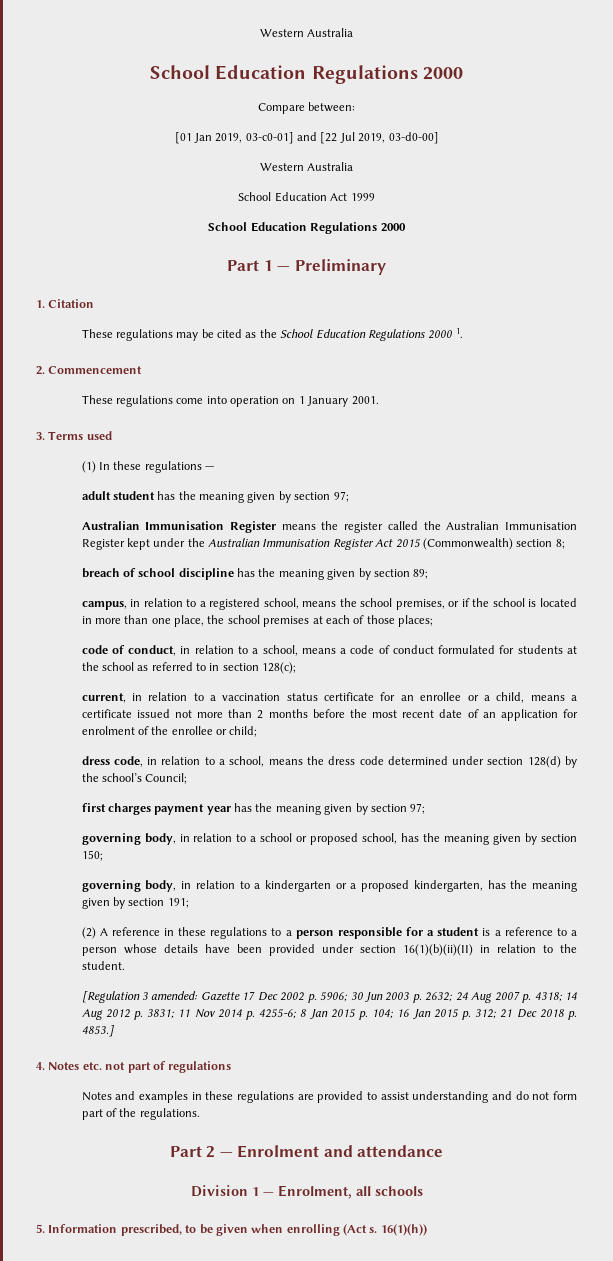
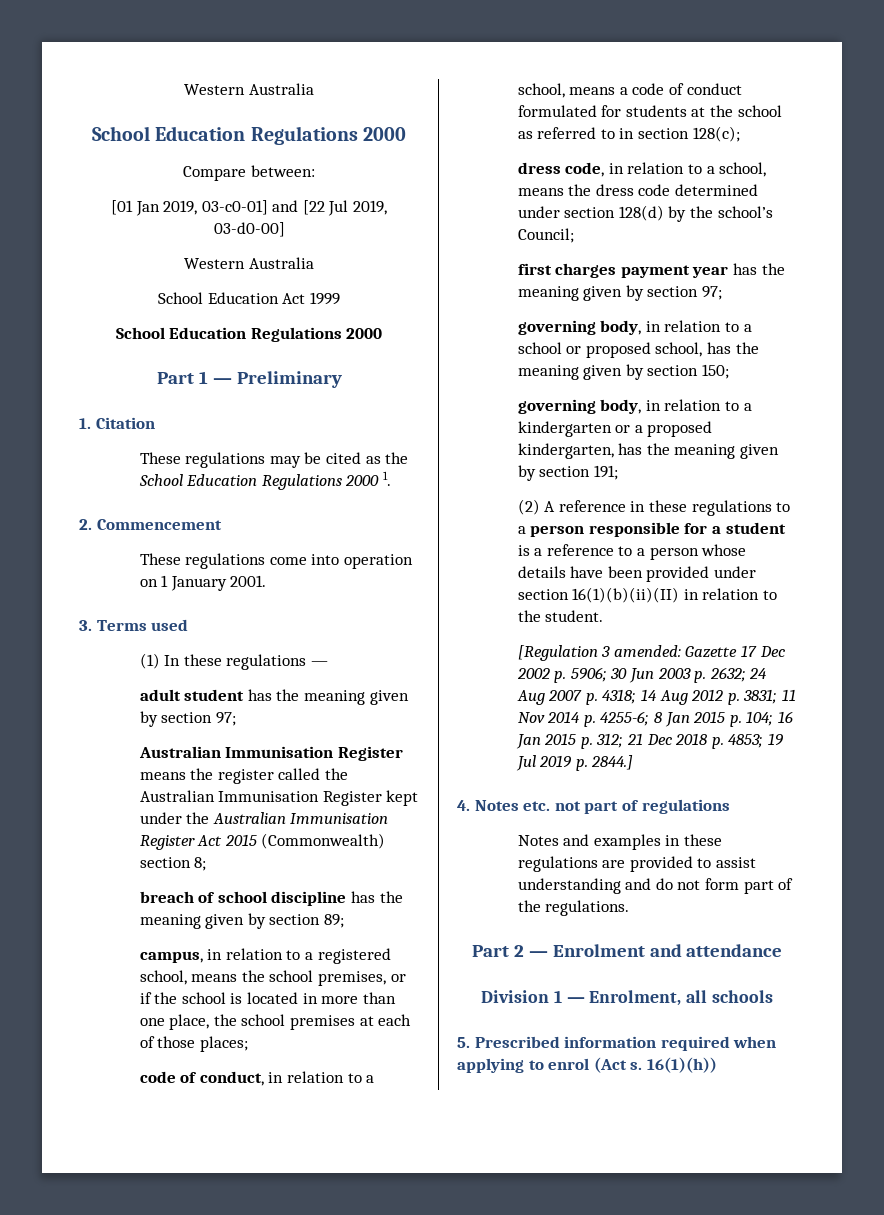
[81,692,577,703] [81,709,578,721] [81,726,258,737] // current, in relation to a vaccination status certificate for an enrollee or a child, means a certificate issued not more than 2 months before the most recent date of an application for enrolment of the enrollee or child; -> (740, 134) none
[81,1025,114,1037] 4853.] -> [728,733,783,748] [515,755,634,771] 4853; 19 Jul 2019 p. 2844.]
[48,1224,340,1236] Information prescribed, to be given when enrolling -> [474,1036,777,1051] [457,1058,590,1073] Prescribed information required when applying to enrol

